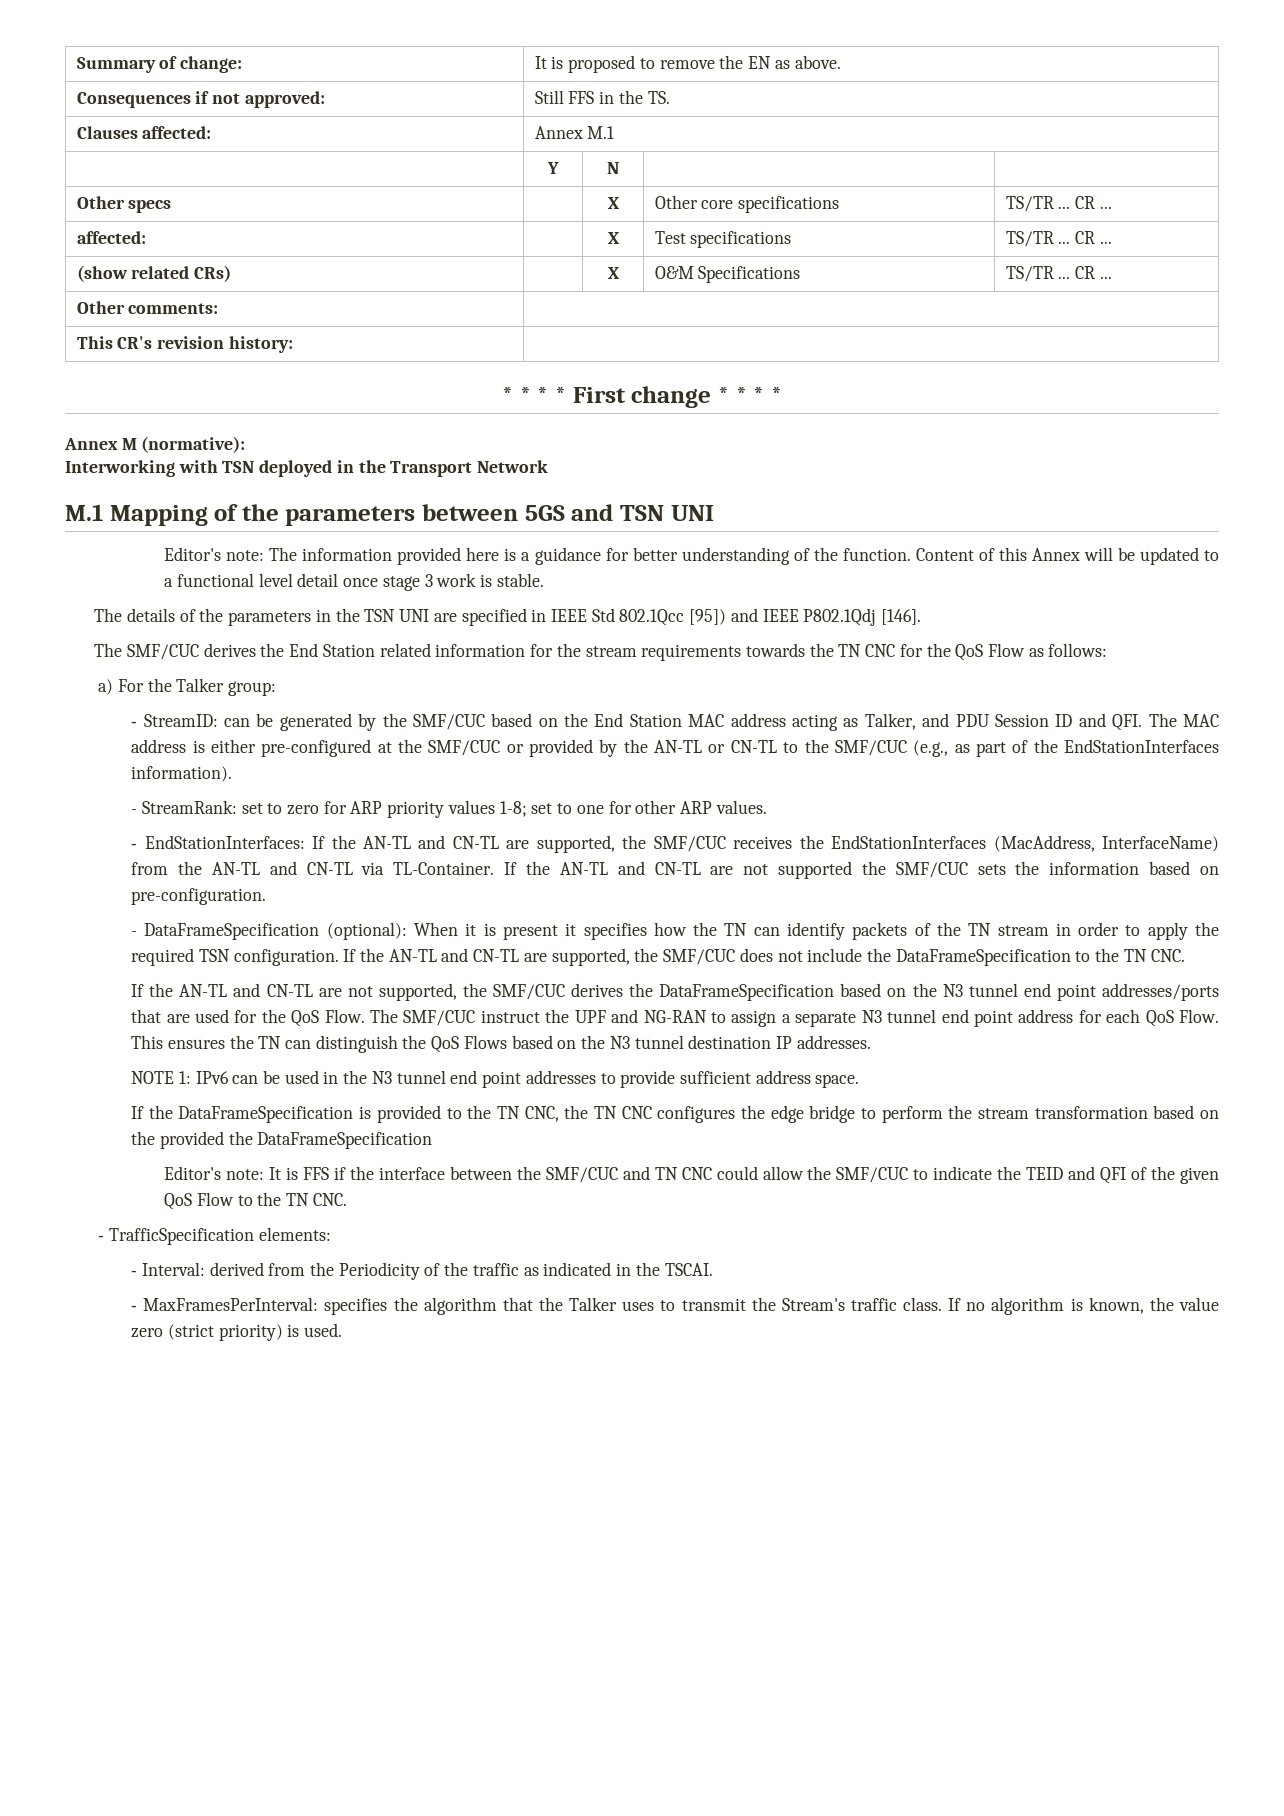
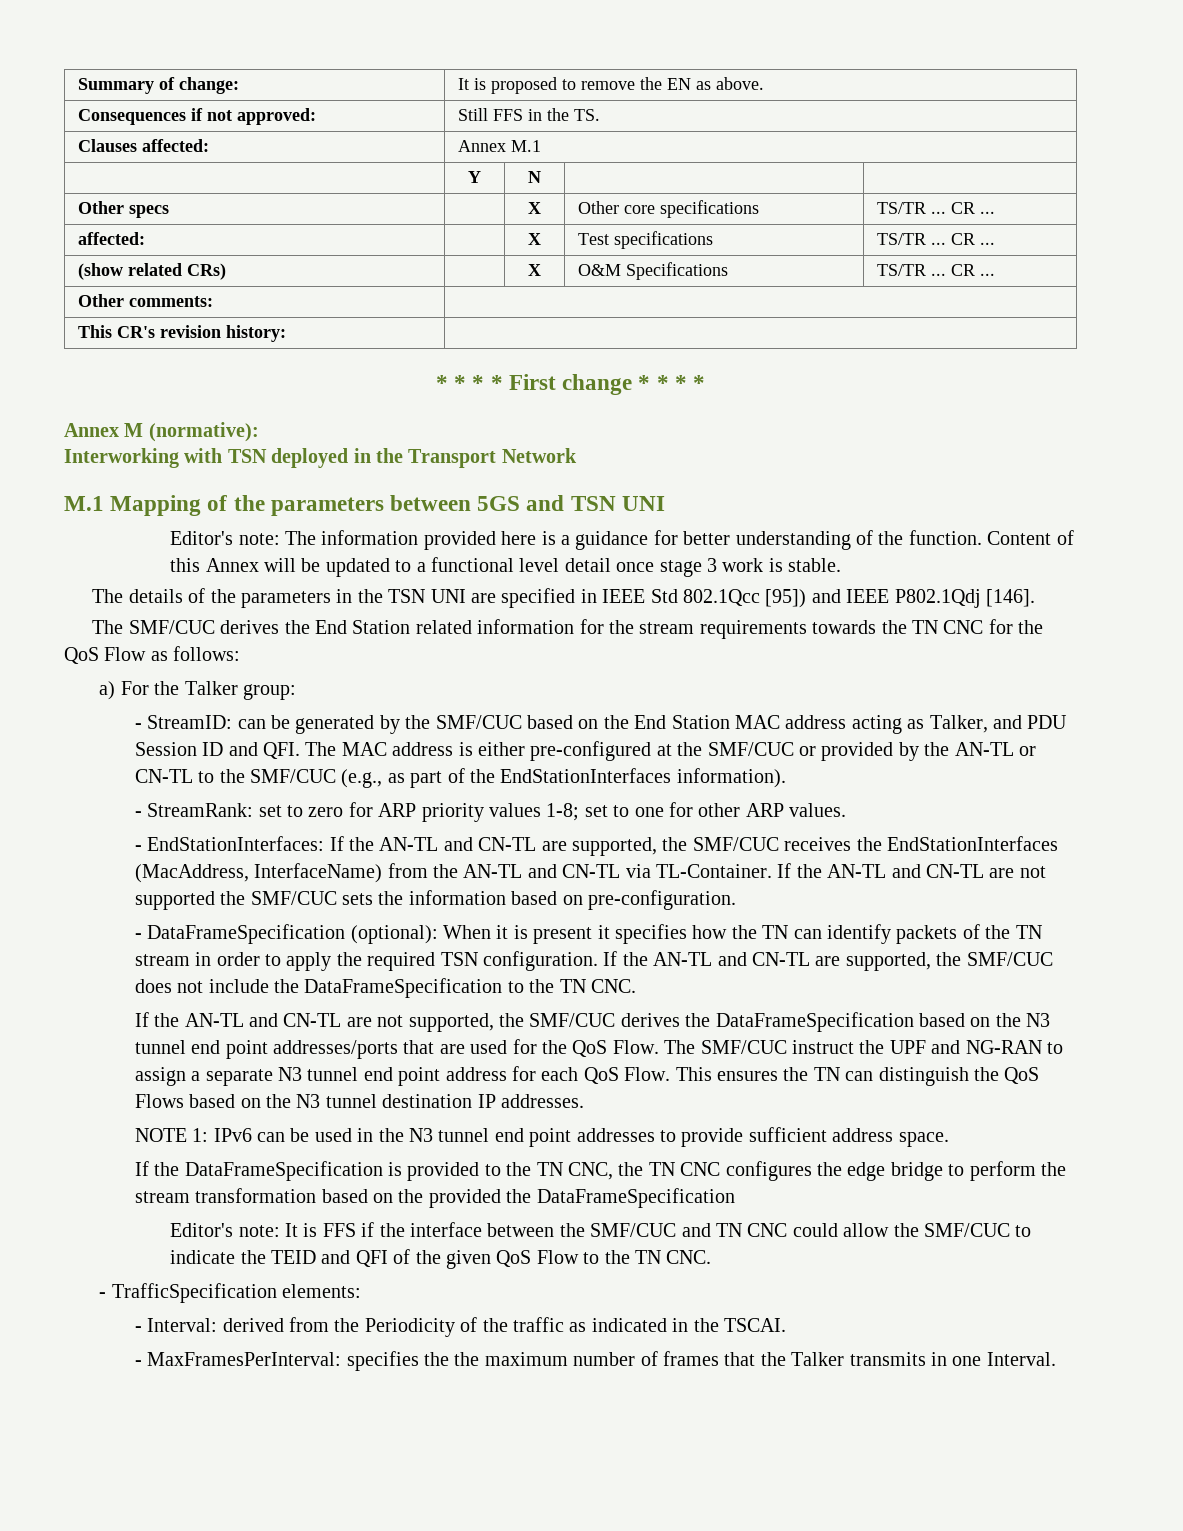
[423,1297,1220,1315] [131,1323,343,1341] algorithm that the Talker uses to transmit the Stream's traffic class. If no algorithm is known, the value zero (strict priority) is used. -> [454,1351,1056,1366] the maximum number of frames that the Talker transmits in one Interval.

